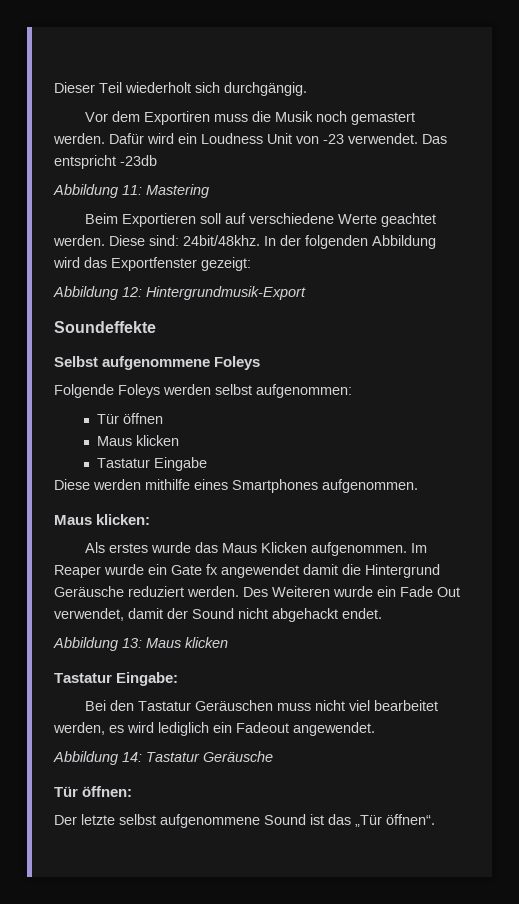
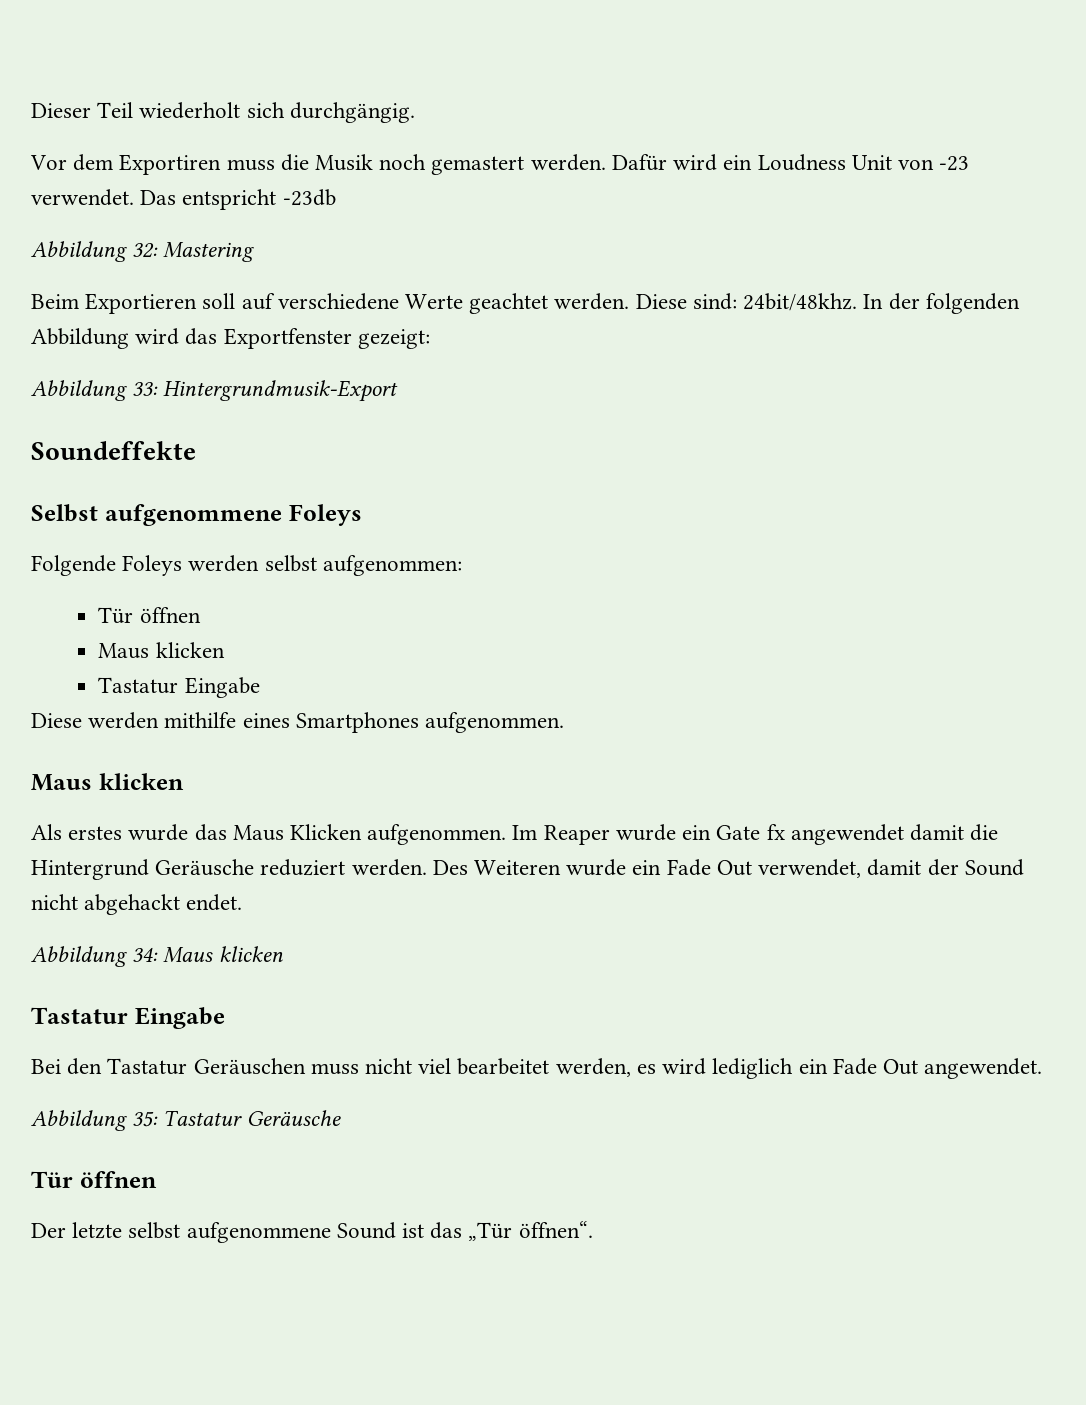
[122,185,142,195] 11: -> [132,243,159,258] 32:
[122,287,142,297] 12: -> [132,382,159,396] 33:
[96,514,151,525] klicken: -> [98,773,184,790] klicken
[122,637,228,648] [54,672,179,686] 13: Maus klicken // Tastatur Eingabe: -> [132,946,283,963] [31,1007,225,1029] 34: Maus klicken // Tastatur Eingabe
[236,722,289,733] Fadeout -> [832,1058,918,1075] Fade Out
[122,752,142,762] 14: -> [132,1111,159,1127] 35:
[82,786,133,797] öffnen: -> [79,1171,157,1188] öffnen

